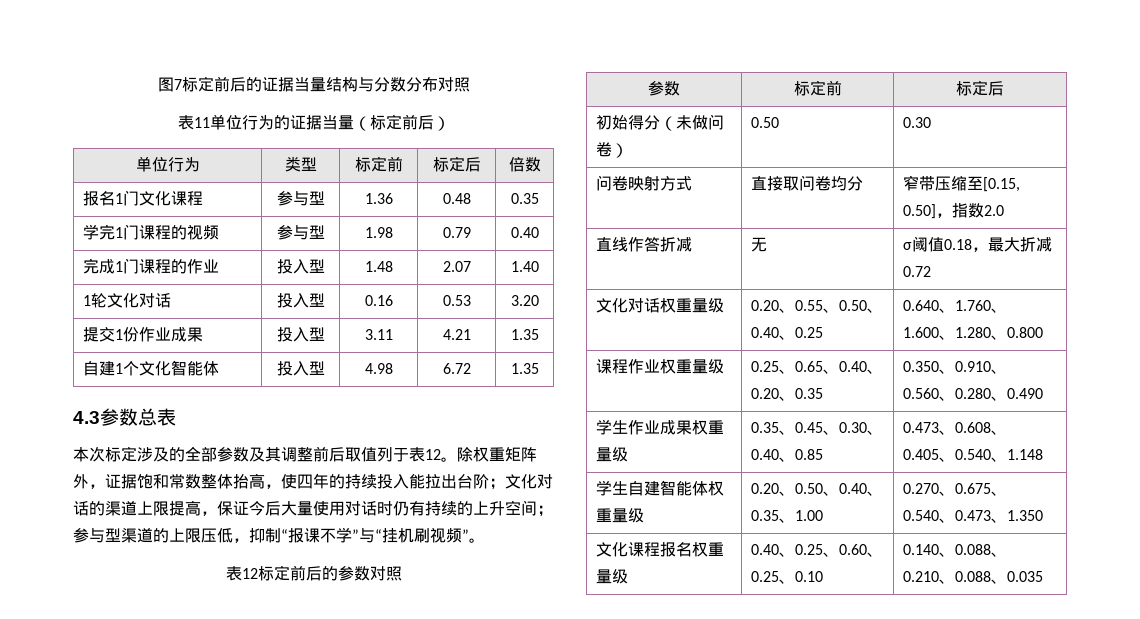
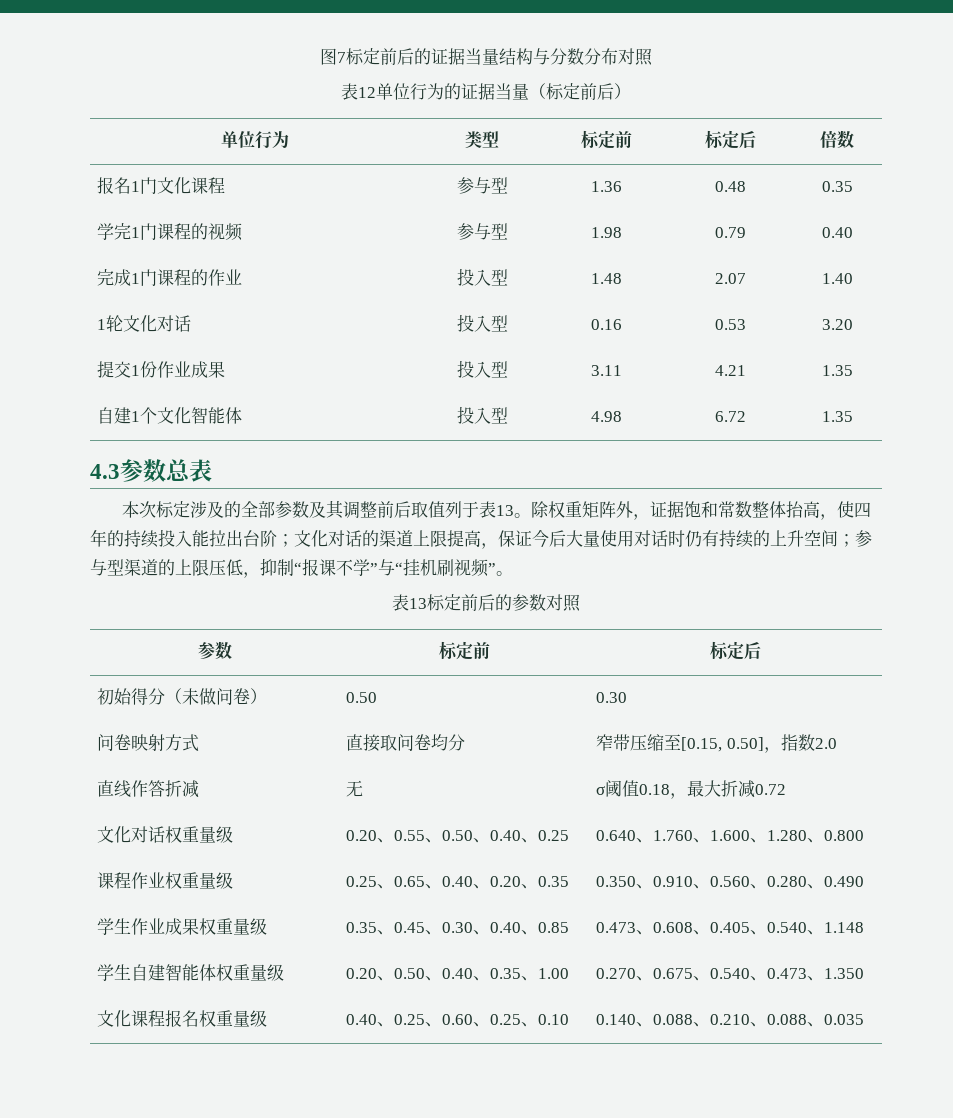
[193,117,210,128] 11 -> [358,87,376,98] 12
[425,449,441,460] 12 -> [495,505,514,516] 13
[241,568,258,579] 12 -> [409,598,427,609] 13

